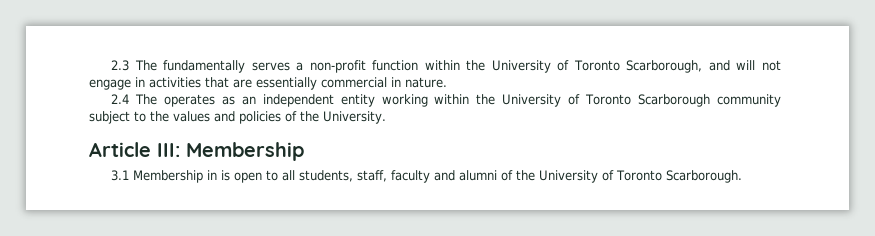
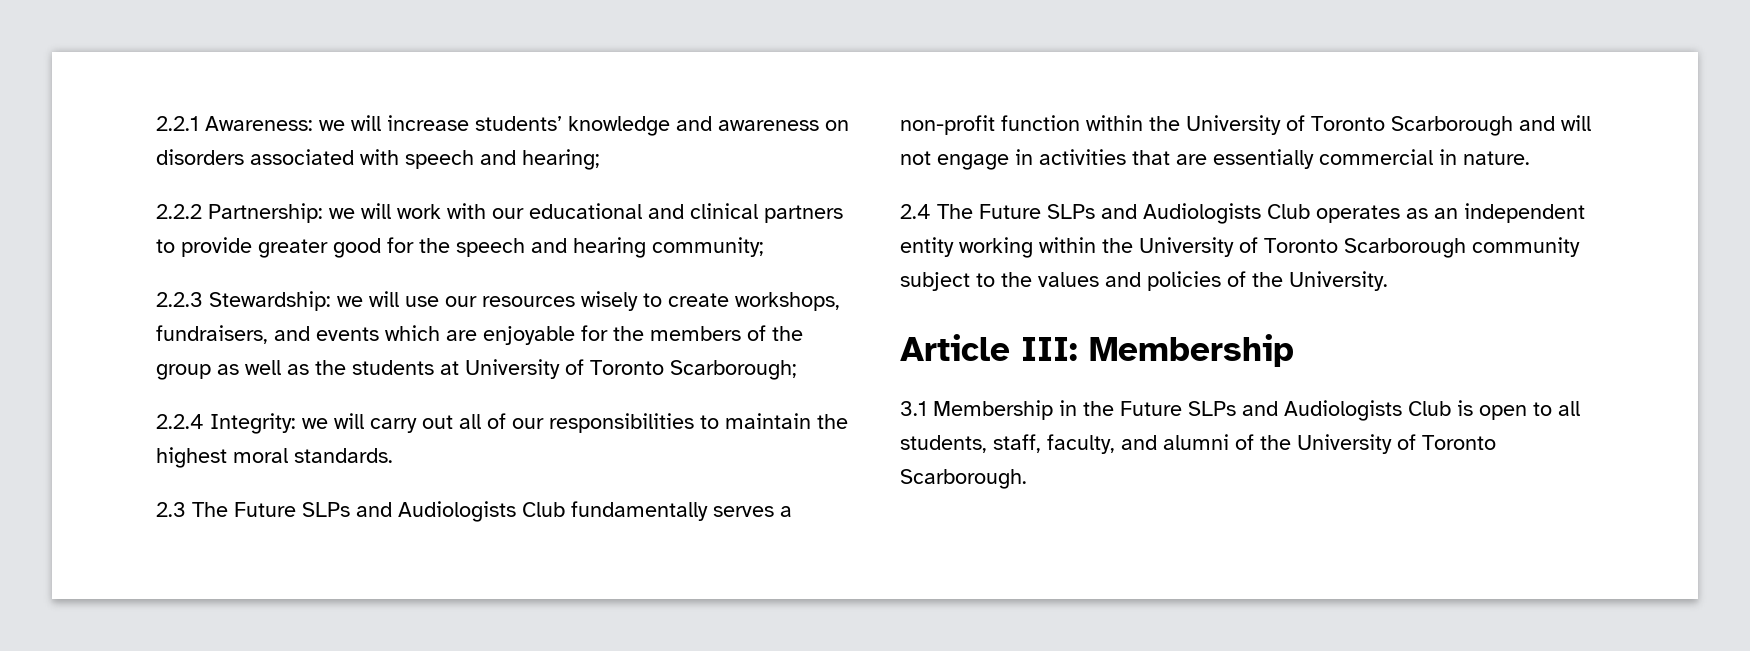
[111,60,157,71] 2.3 The -> [156,115,849,136] [156,149,600,170] [156,203,843,223] [156,237,764,258] [156,291,840,311] [156,325,803,345] [156,359,797,380] [156,413,848,434] [156,447,393,468] [156,501,565,522] 2.2.1 Awareness: we will increase students’ knowledge and awareness on disorders associated with speech and hearing; // 2.2.2 Partnership: we will work with our educational and clinical partners to provide greater good for the speech and hearing community; // 2.2.3 Stewardship: we will use our resources wisely to create workshops, fundraisers, and events which are enjoyable for the members of the group as well as the students at University of Toronto Scarborough; // 2.2.4 Integrity: we will carry out all of our responsibilities to maintain the highest moral standards. // 2.3 The Future SLPs and Audiologists Club
[626,60,703,73] Scarborough, -> [1391,116,1513,136] Scarborough
(158, 99) none -> [979,203,1310,224] Future SLPs and Audiologists Club
(218, 175) none -> [1083,400,1451,421] the Future SLPs and Audiologists Club
[391,170,431,183] faculty -> [1047,434,1115,454] faculty,

